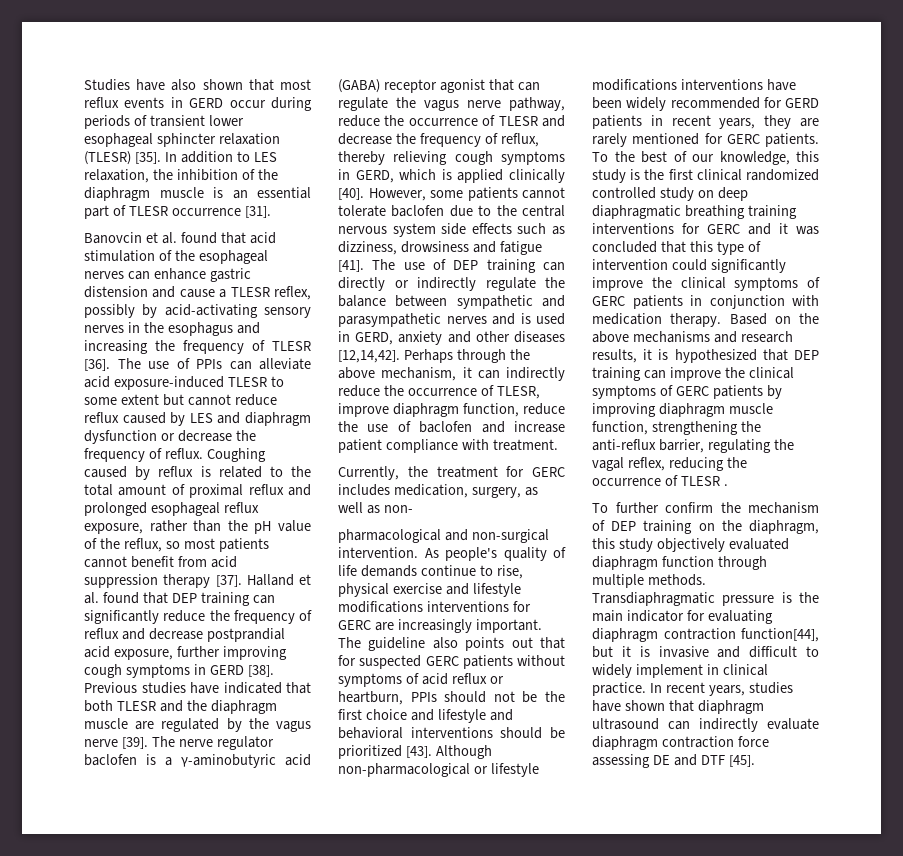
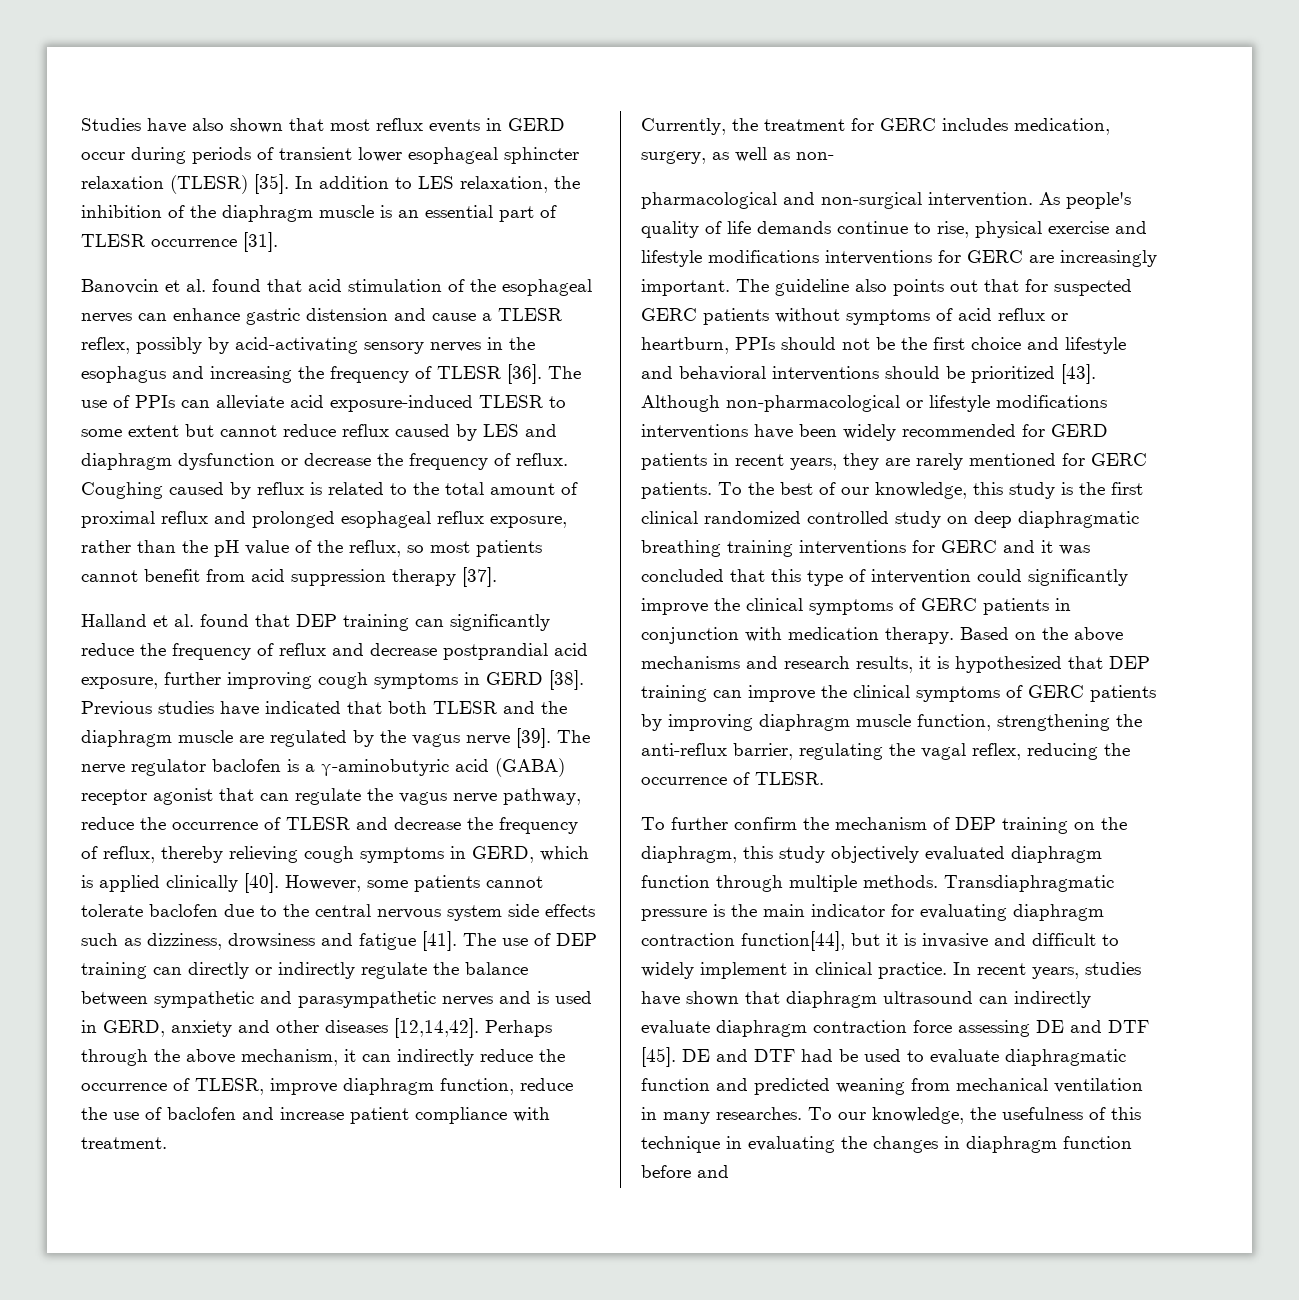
(242, 581) none -> (497, 577) //
[680,476,728,486] TLESR . -> [755,772,824,785] TLESR.
(755, 761) none -> [682,1049,1126,1066] [641,1078,1143,1095] [641,1107,1141,1124] [641,1136,1132,1153] [641,1165,729,1178] DE and DTF had be used to evaluate diaphragmatic function and predicted weaning from mechanical ventilation in many researches. To our knowledge, the usefulness of this technique in evaluating the changes in diaphragm function before and

